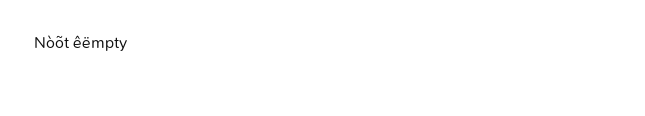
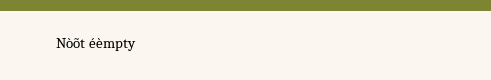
[73,35,128,52] êëmpty -> [88,38,136,51] éèmpty

